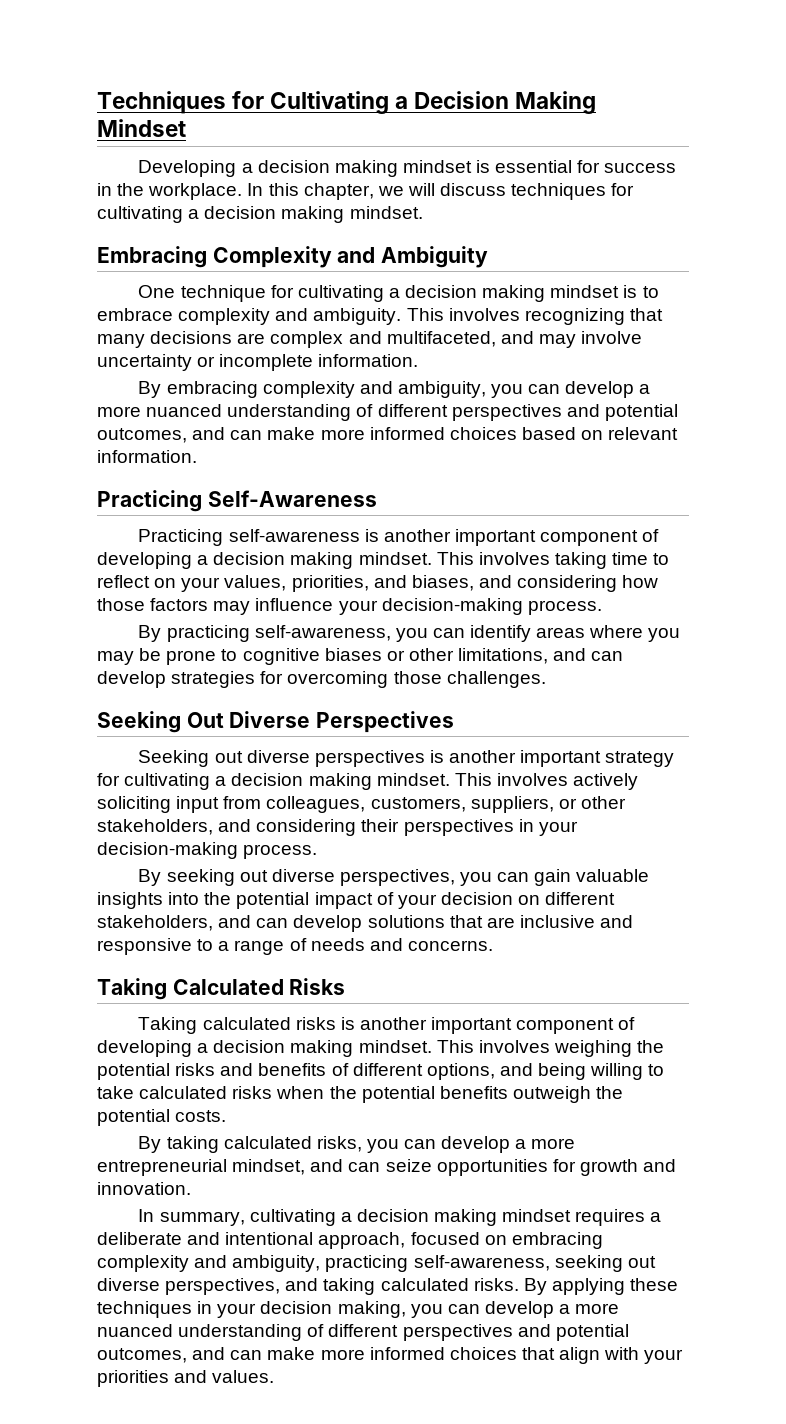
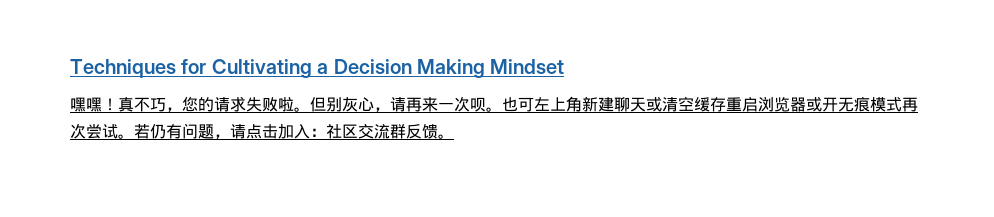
[138,160,677,177] [97,183,635,200] [97,206,423,223] [97,246,489,268] [138,285,659,302] [97,308,663,325] [97,331,643,348] [97,354,419,371] [138,381,651,398] [97,404,678,421] [97,427,679,443] [97,450,197,463] [97,490,377,512] [138,529,660,546] [97,552,670,569] [97,575,659,592] [97,598,602,615] [138,625,681,642] [97,648,624,665] [97,671,546,688] [97,711,455,733] [138,750,675,767] [97,773,639,790] [97,796,626,813] [97,819,578,836] [97,842,318,859] [138,869,650,886] [97,892,616,909] [97,915,634,932] [97,938,493,955] [97,978,346,1000] [138,1017,636,1034] [97,1040,665,1057] [97,1063,665,1080] [97,1086,624,1103] [97,1109,227,1126] [138,1136,576,1153] [97,1159,677,1176] [97,1182,191,1195] [138,1209,662,1226] [97,1232,603,1249] [97,1255,656,1272] [97,1278,679,1295] [97,1301,620,1318] [97,1324,629,1341] [97,1347,684,1364] [97,1370,275,1387] Developing a decision making mindset is essential for success in the workplace. In this chapter, we will discuss techniques for cultivating a decision making mindset. // Embracing Complexity and Ambiguity // One technique for cultivating a decision making mindset is to embrace complexity and ambiguity. This involves recognizing that many decisions are complex and multifaceted, and may involve uncertainty or incomplete information. // By embracing complexity and ambiguity, you can develop a more nuanced understanding of different perspectives and potential outcomes, and can make more informed choices based on relevant information. // Practicing Self-Awareness // Practicing self-awareness is another important component of developing a decision making mindset. This involves taking time to reflect on your values, priorities, and biases, and considering how those factors may influence your decision-making process. // By practicing self-awareness, you can identify areas where you may be prone to cognitive biases or other limitations, and can develop strategies for overcoming those challenges. // Seeking Out Diverse Perspectives // Seeking out diverse perspectives is another important strategy for cultivating a decision making mindset. This involves actively soliciting input from colleagues, customers, suppliers, or other stakeholders, and considering their perspectives in your decision-making process. // By seeking out diverse perspectives, you can gain valuable insights into the potential impact of your decision on different stakeholders, and can develop solutions that are inclusive and responsive to a range of needs and concerns. // Taking Calculated Risks // Taking calculated risks is another important component of developing a decision making mindset. This involves weighing the potential risks and benefits of different options, and being willing to take calculated risks when the potential benefits outweigh the potential costs. // By taking calculated risks, you can develop a more entrepreneurial mindset, and can seize opportunities for growth and innovation. // In summary, cultivating a decision making mindset requires a deliberate and intentional approach, focused on embracing complexity and ambiguity, practicing self-awareness, seeking out diverse perspectives, and taking calculated risks. By applying these techniques in your decision making, you can develop a more nuanced understanding of different perspectives and potential outcomes, and can make more informed choices that align with your priorities and values. -> [70,96,918,112] [70,123,454,139] 嘿嘿！真不巧，您的请求失败啦。但别灰心，请再来一次呗。也可左上角新建聊天或清空缓存重启浏览器或开无痕模式再次尝试。若仍有问题，请点击加入：社区交流群反馈。

